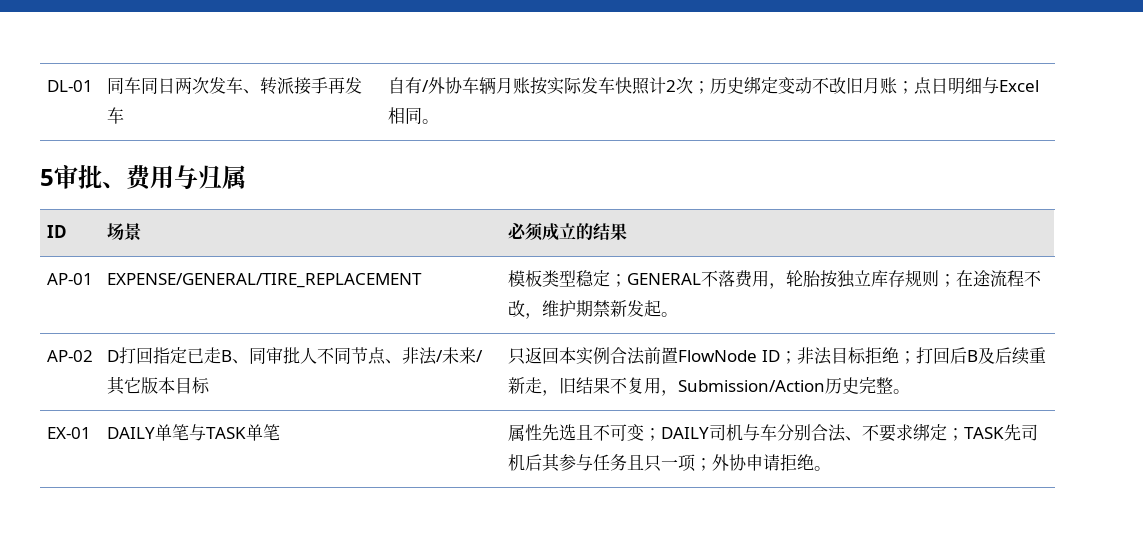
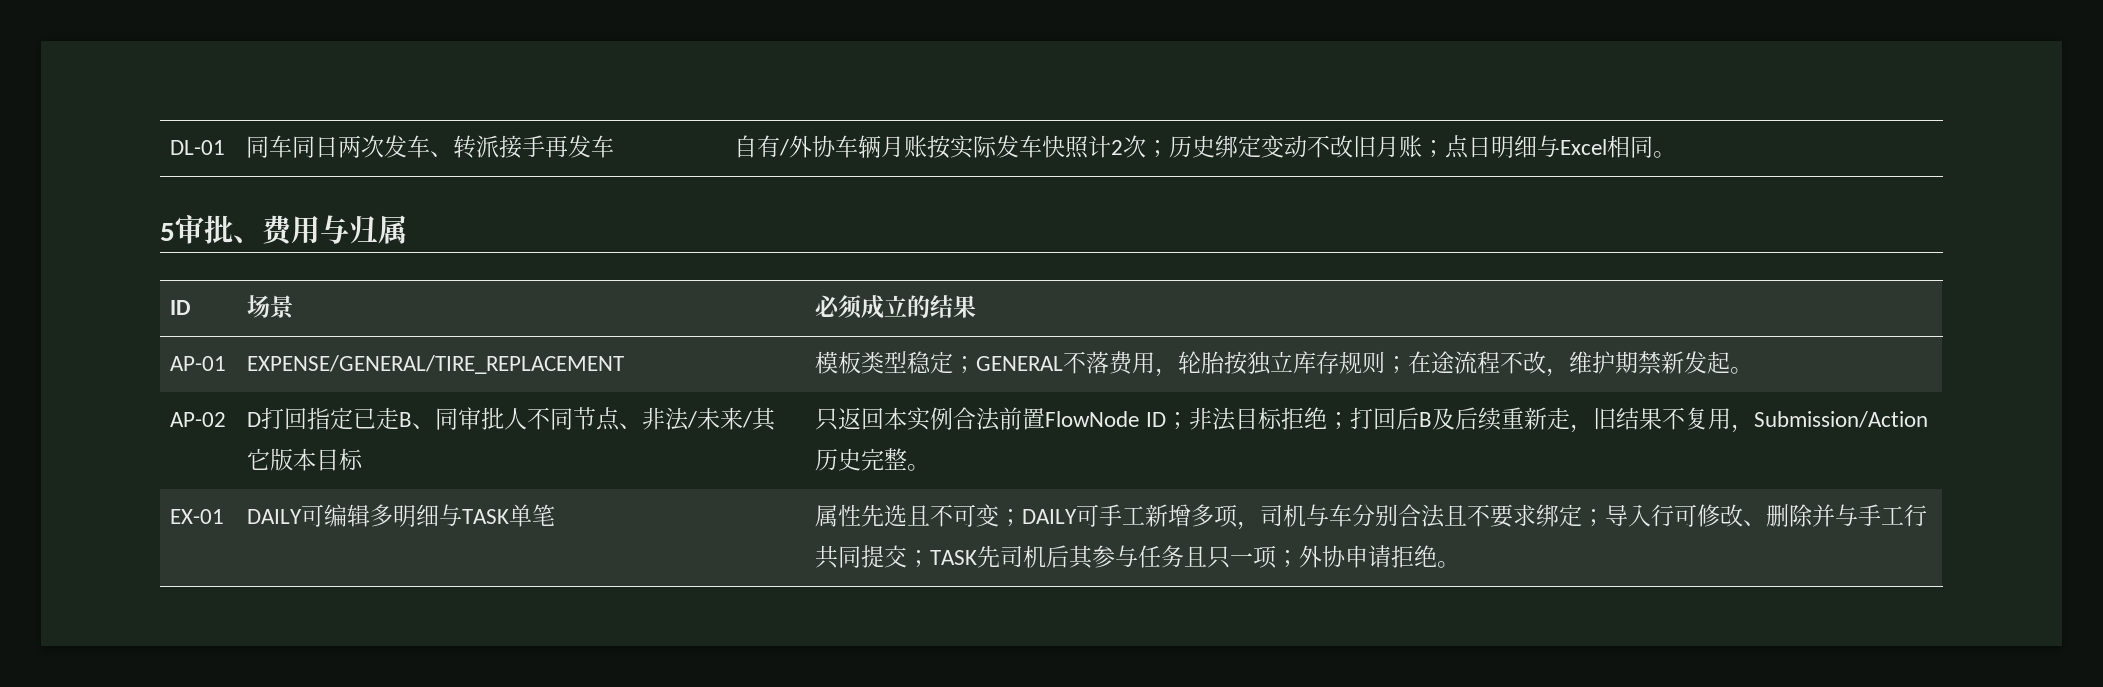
[154,424,189,441] 单笔 -> [301,504,440,527] 可编辑多明细
(709, 433) none -> [1076,504,1261,530] 可手工新增多项，
[844,436,862,441] 、 -> [1444,505,1468,526] 且
(964, 434) none -> [1605,504,1928,527] [815,545,931,569] 导入行可修改、删除并与手工行共同提交；

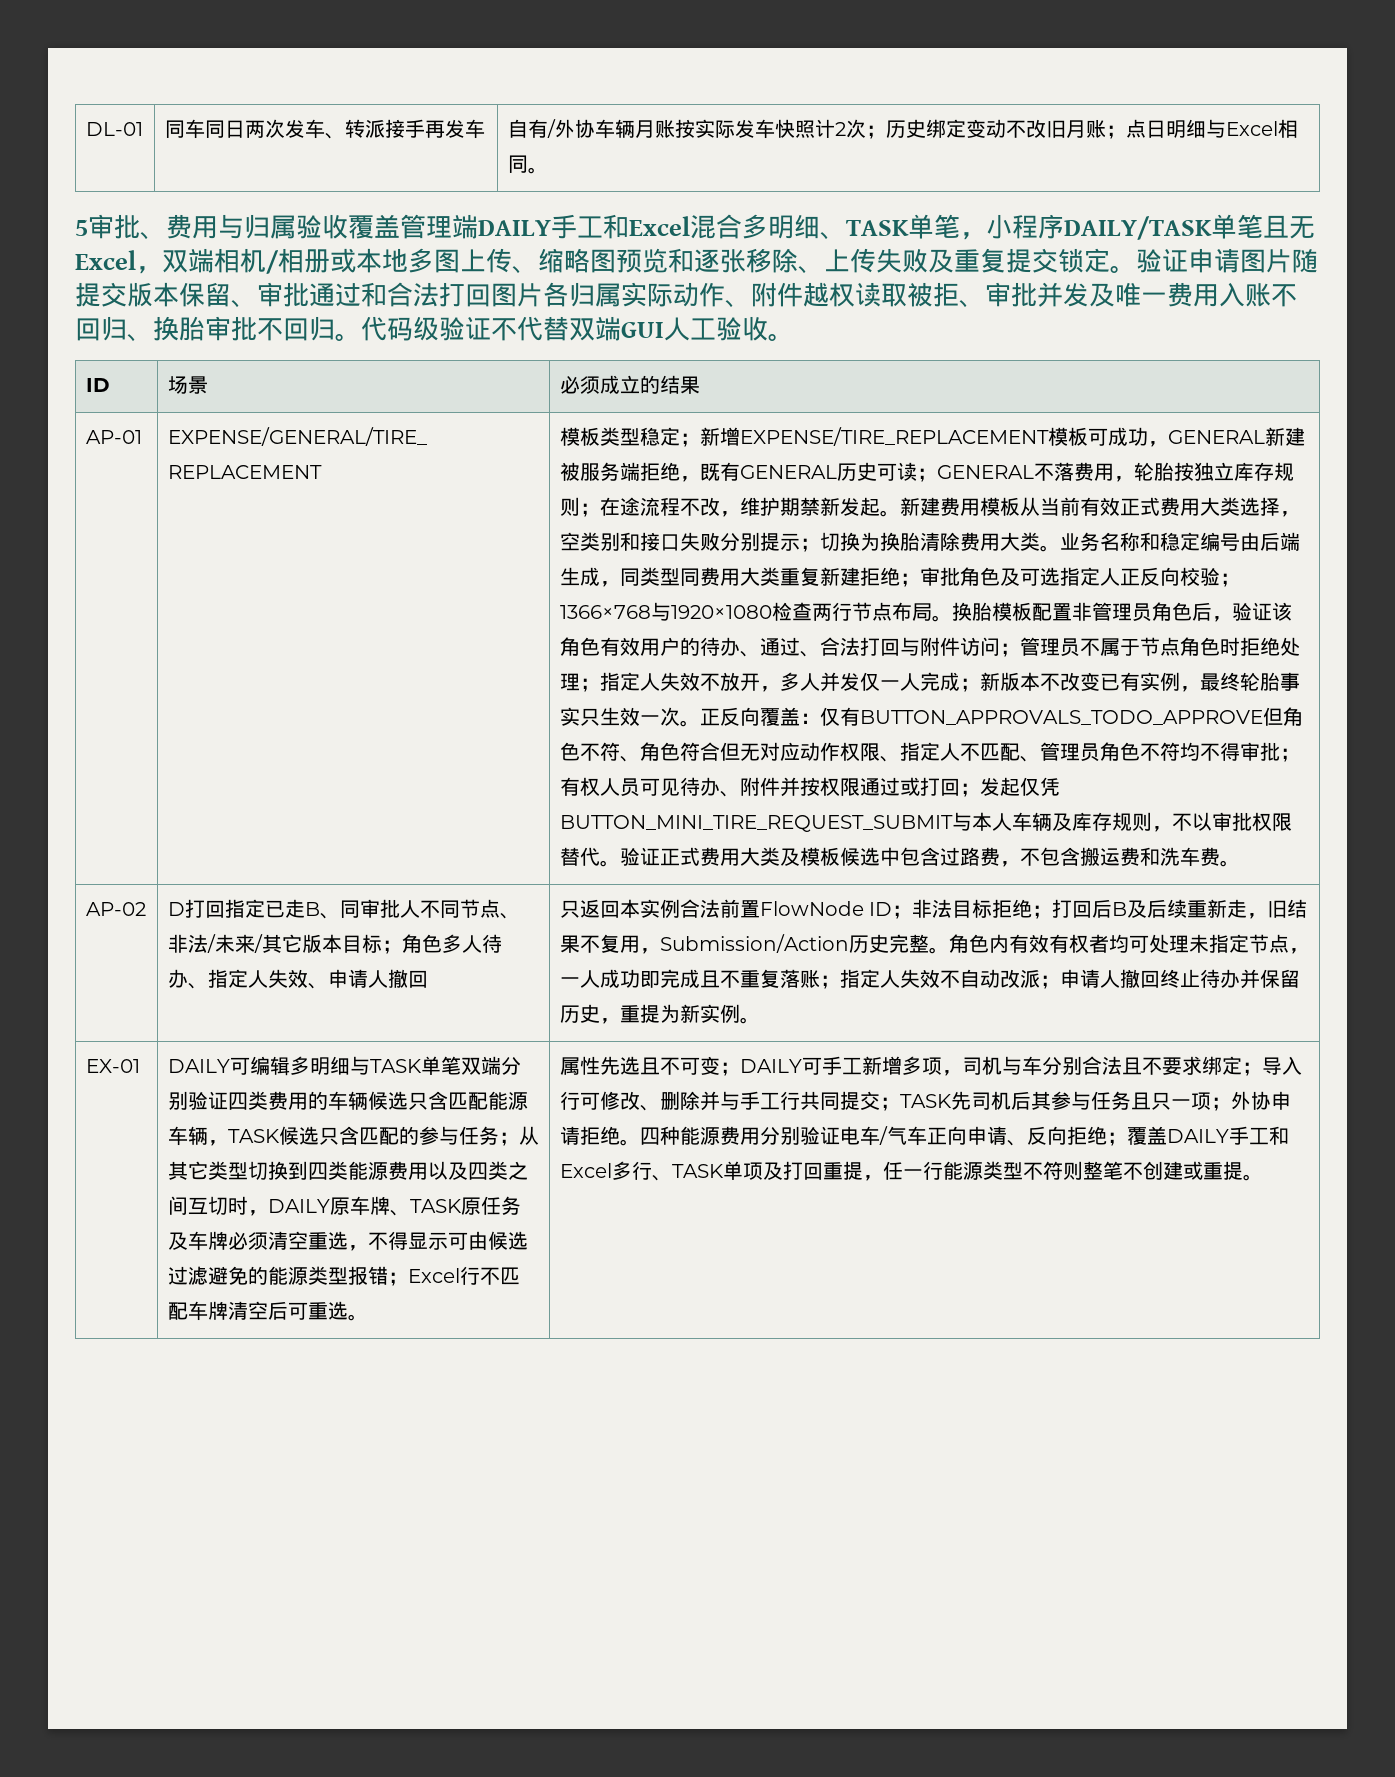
(407, 229) none -> [296,214,1315,240] [75,248,1318,274] [75,282,1297,308] [75,316,794,342] 验收覆盖管理端DAILY手工和Excel混合多明细、TASK单笔，小程序DAILY/TASK单笔且无Excel，双端相机/相册或本地多图上传、缩略图预览和逐张移除、上传失败及重复提交锁定。验证申请图片随提交版本保留、审批通过和合法打回图片各归属实际动作、附件越权读取被拒、审批并发及唯一费用入账不回归、换胎审批不回归。代码级验证不代替双端GUI人工验收。
(977, 365) none -> [699,427,1305,447] [559,462,937,482] 新增EXPENSE/TIRE_REPLACEMENT模板可成功，GENERAL新建被服务端拒绝，既有GENERAL历史可读；
(1754, 370) none -> [899,497,1300,517] [559,532,1300,552] [559,567,1240,587] [559,602,1292,622] [559,637,1300,657] [559,672,1300,692] [559,707,1303,727] [559,742,1300,762] [559,777,1060,797] [559,812,1292,832] [559,847,1240,867] 新建费用模板从当前有效正式费用大类选择，空类别和接口失败分别提示；切换为换胎清除费用大类。业务名称和稳定编号由后端生成，同类型同费用大类重复新建拒绝；审批角色及可选指定人正反向校验；1366×768与1920×1080检查两行节点布局。换胎模板配置非管理员角色后，验证该角色有效用户的待办、通过、合法打回与附件访问；管理员不属于节点角色时拒绝处理；指定人失效不放开，多人并发仅一人完成；新版本不改变已有实例，最终轮胎事实只生效一次。正反向覆盖：仅有BUTTON_APPROVALS_TODO_APPROVE但角色不符、角色符合但无对应动作权限、指定人不匹配、管理员角色不符均不得审批；有权人员可见待办、附件并按权限通过或打回；发起仅凭BUTTON_MINI_TIRE_REQUEST_SUBMIT与本人车辆及库存规则，不以审批权限替代。验证正式费用大类及模板候选中包含过路费，不包含搬运费和洗车费。
(364, 459) none -> [381,934,502,954] [167,969,428,989] ；角色多人待办、指定人失效、申请人撤回
(931, 467) none -> [948,934,1309,954] [559,969,1300,989] [559,1004,760,1024] 角色内有效有权者均可处理未指定节点，一人成功即完成且不重复落账；指定人失效不自动改派；申请人撤回终止待办并保留历史，重提为新实例。
(556, 515) none -> [460,1056,521,1075] [167,1091,528,1111] [167,1126,539,1146] [167,1161,528,1180] [167,1196,521,1216] [167,1231,528,1251] [167,1266,520,1286] [167,1301,368,1321] 双端分别验证四类费用的车辆候选只含匹配能源车辆，TASK候选只含匹配的参与任务；从其它类型切换到四类能源费用以及四类之间互切时，DAILY原车牌、TASK原任务及车牌必须清空重选，不得显示可由候选过滤避免的能源类型报错；Excel行不匹配车牌清空后可重选。
(1461, 564) none -> [639,1126,1289,1146] [559,1161,1263,1181] 四种能源费用分别验证电车/气车正向申请、反向拒绝；覆盖DAILY手工和Excel多行、TASK单项及打回重提，任一行能源类型不符则整笔不创建或重提。

